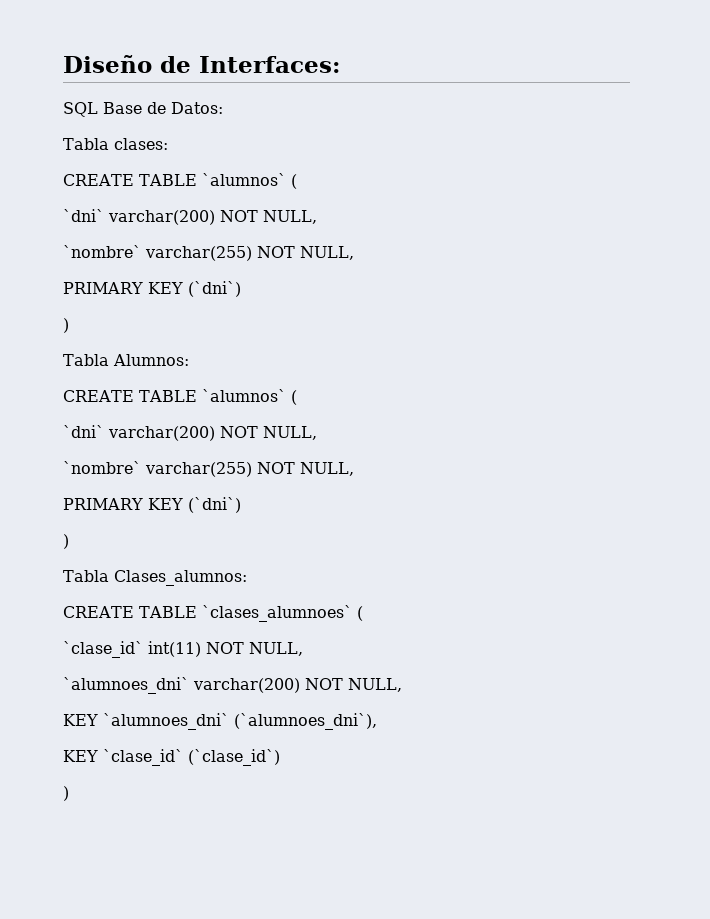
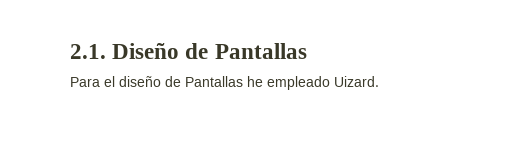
(63, 64) none -> [70,44,106,59] 2.1.
[199,56,340,73] [63,102,223,117] [63,138,168,150] [63,173,297,189] [63,209,317,225] [63,245,354,261] [63,281,241,297] [63,318,69,333] [63,354,189,366] [63,389,297,405] [63,425,317,441] [63,461,354,477] [63,497,241,513] [63,534,69,549] [63,570,247,586] [63,605,363,622] [63,641,303,658] [63,677,402,694] [63,713,377,730] [63,749,280,766] [63,786,69,801] Interfaces: // SQL Base de Datos: // Tabla clases: // CREATE TABLE `alumnos` ( // `dni` varchar(200) NOT NULL, // `nombre` varchar(255) NOT NULL, // PRIMARY KEY (`dni`) // ) // Tabla Alumnos: // CREATE TABLE `alumnos` ( // `dni` varchar(200) NOT NULL, // `nombre` varchar(255) NOT NULL, // PRIMARY KEY (`dni`) // ) // Tabla Clases_alumnos: // CREATE TABLE `clases_alumnoes` ( // `clase_id` int(11) NOT NULL, // `alumnoes_dni` varchar(200) NOT NULL, // KEY `alumnoes_dni` (`alumnoes_dni`), // KEY `clase_id` (`clase_id`) // ) -> [214,43,307,59] [70,76,379,90] Pantallas // Para el diseño de Pantallas he empleado Uizard.

